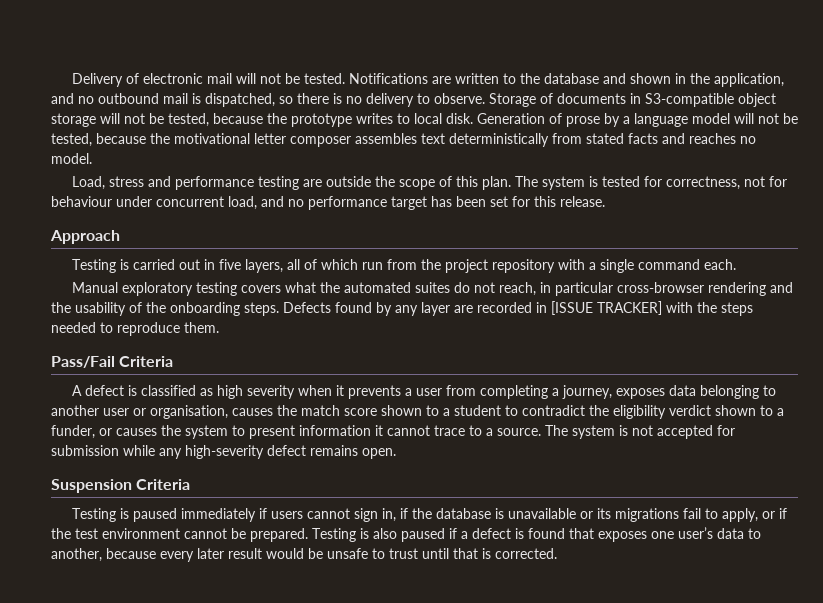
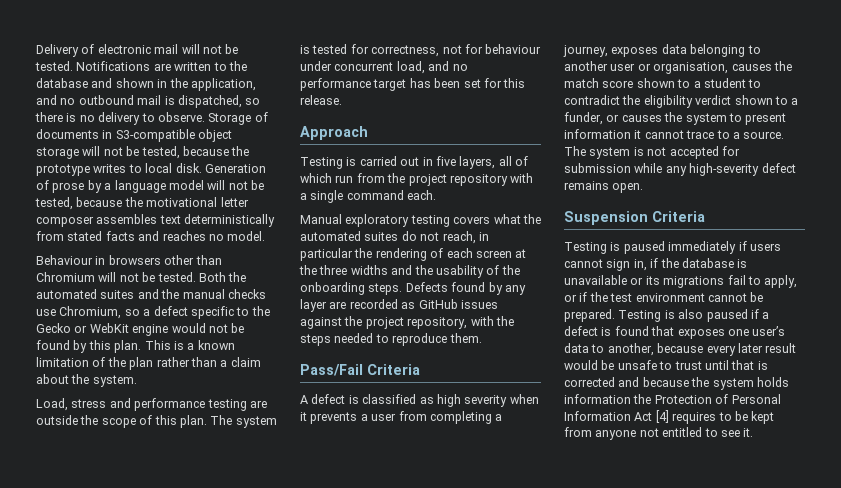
(92, 158) none -> [36,255,222,265] [36,272,247,282] [36,289,266,299] [36,306,270,319] [36,323,245,336] [36,340,235,353] [36,357,261,370] [36,374,137,387] // Behaviour in browsers other than Chromium will not be tested. Both the automated suites and the manual checks use Chromium, so a defect specific to the Gecko or WebKit engine would not be found by this plan. This is a known limitation of the plan rather than a claim about the system.
[617,282,767,296] cross-browser rendering -> [354,248,527,261] [299,265,388,275] the rendering of each screen at the three widths
[536,301,662,315] in [ISSUE TRACKER] -> [401,299,498,309] [300,316,468,329] as GitHub issues against the project repository,
[495,548,557,559] corrected. -> [564,377,789,390] [564,394,781,404] [564,410,775,424] [564,427,754,440] corrected and because the system holds information the Protection of Personal Information Act [4] requires to be kept from anyone not entitled to see it.

